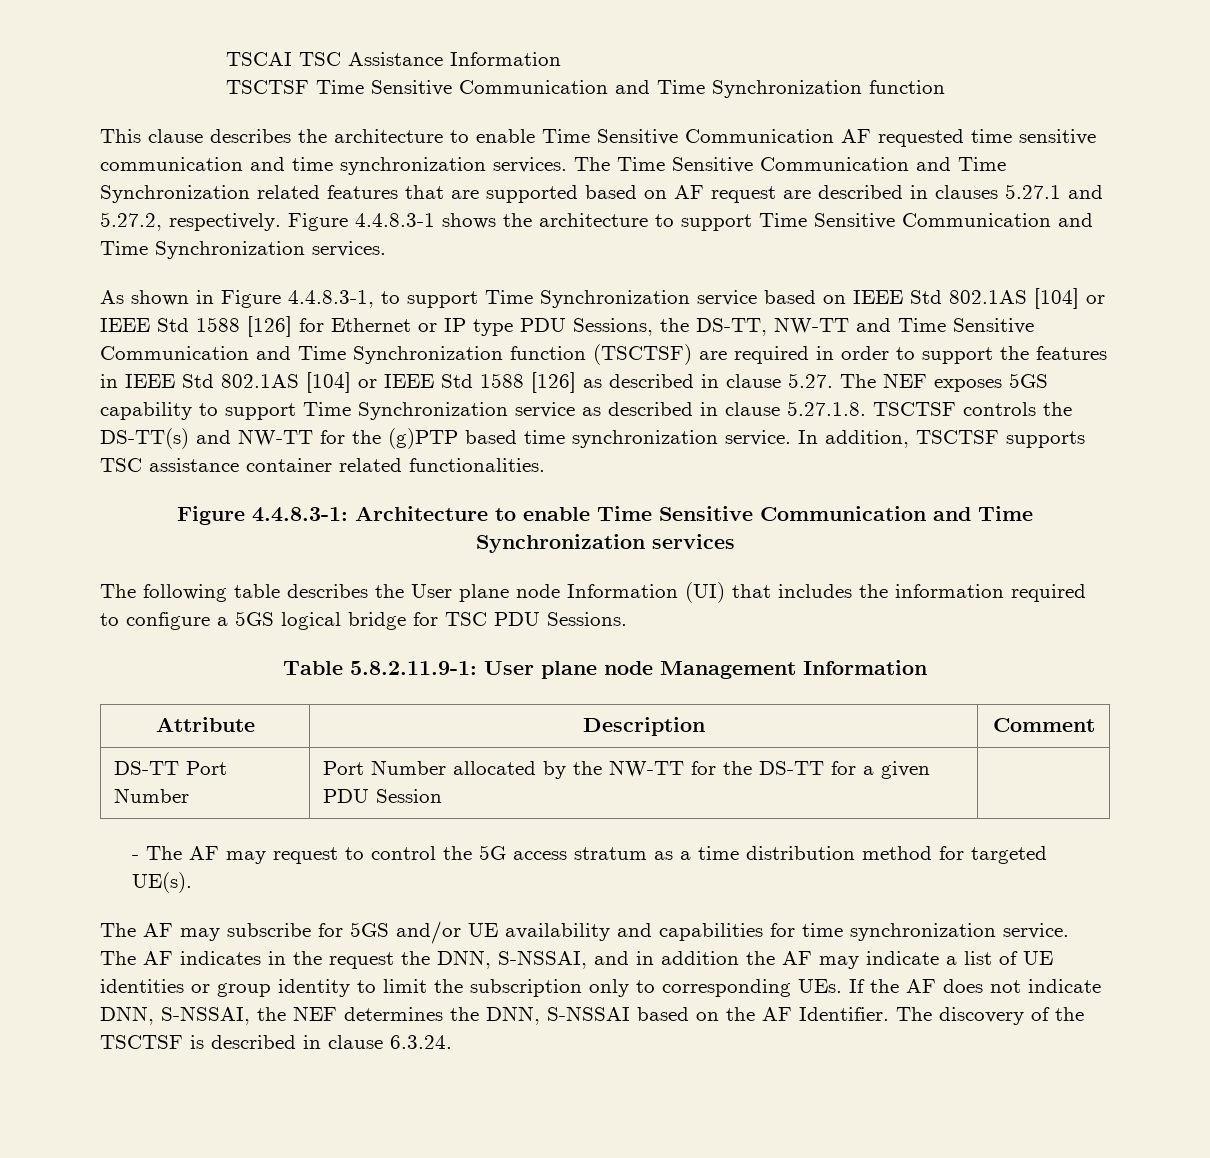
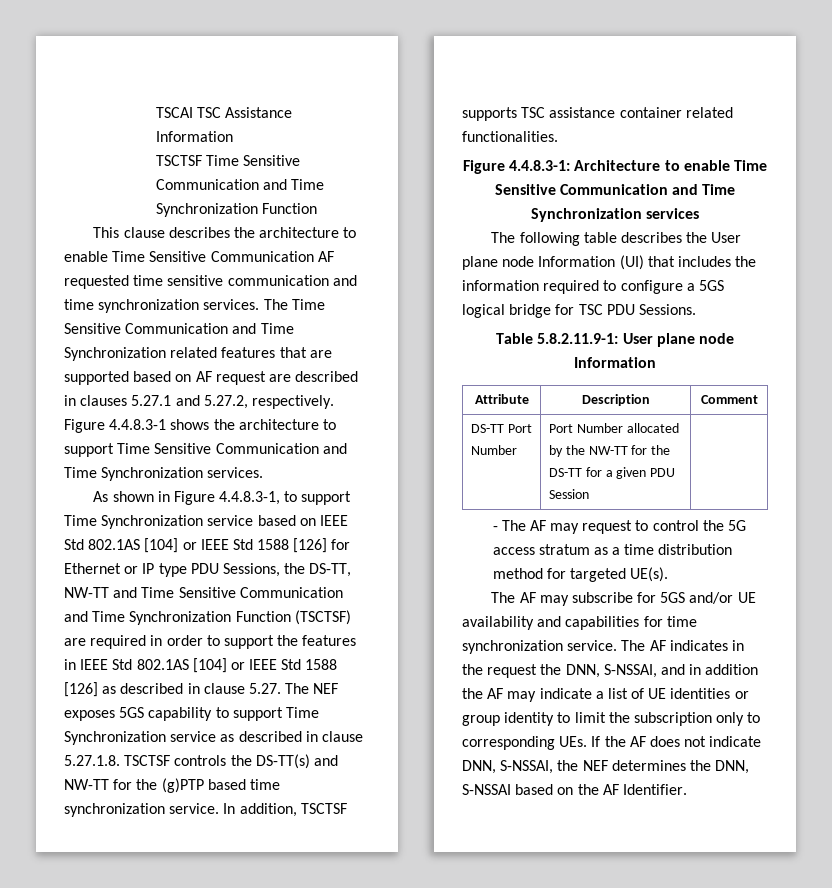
[869,80,946,94] function -> [261,203,317,214] Function
[510,346,586,360] function -> [235,611,291,622] Function
[660,661,796,679] Management -> (734, 338) none
[896,1007,1084,1025] [100,1035,452,1049] The discovery of the TSCTSF is described in clause 6.3.24. -> (687, 789) none

